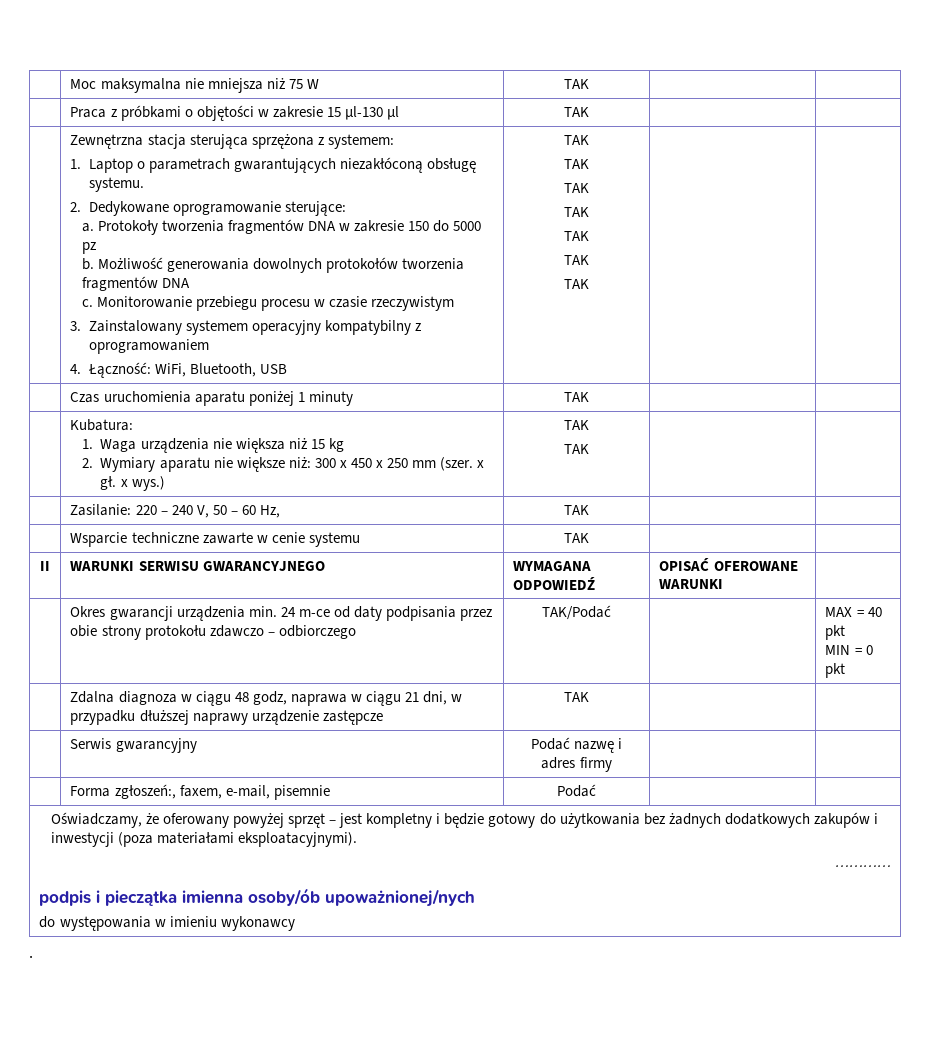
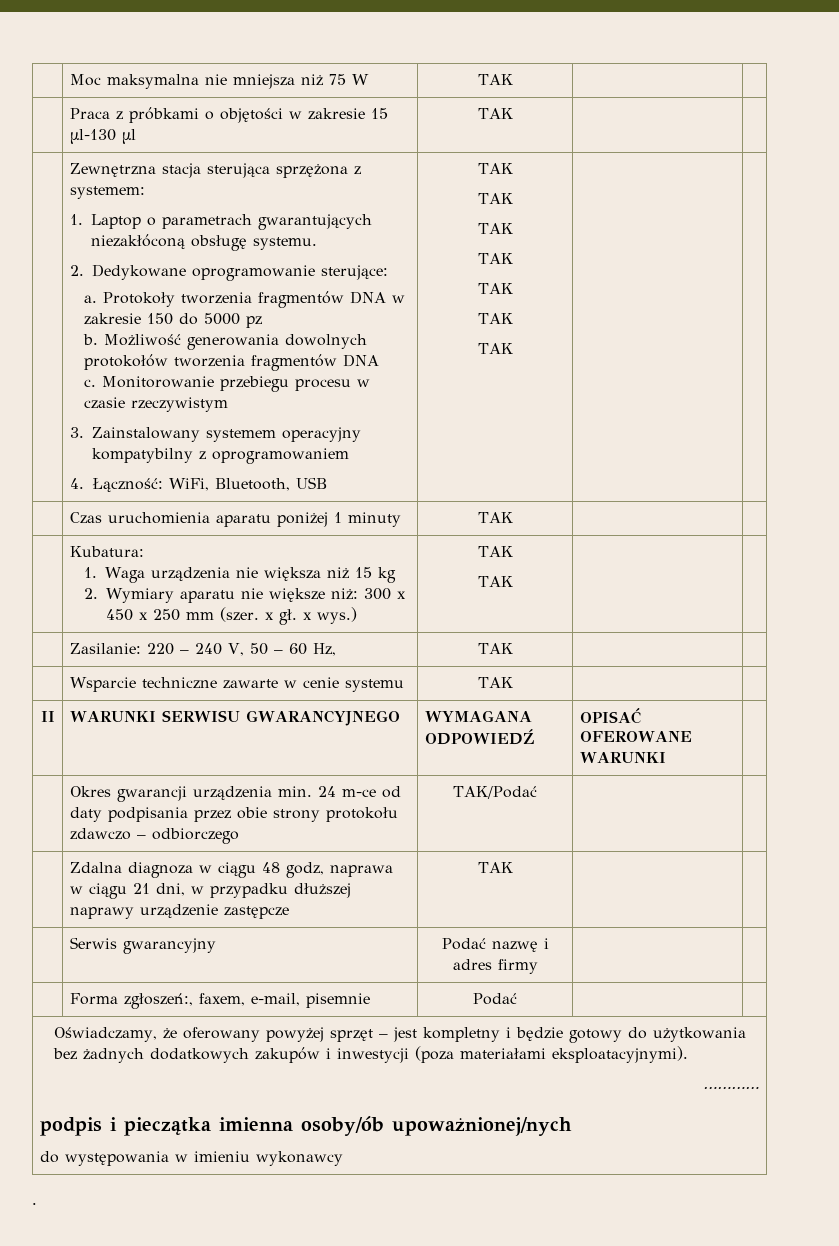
[825,607,882,617] [825,625,846,640] [825,645,873,655] [825,663,846,678] MAX = 40 pkt // MIN = 0 pkt -> (538, 792) none

